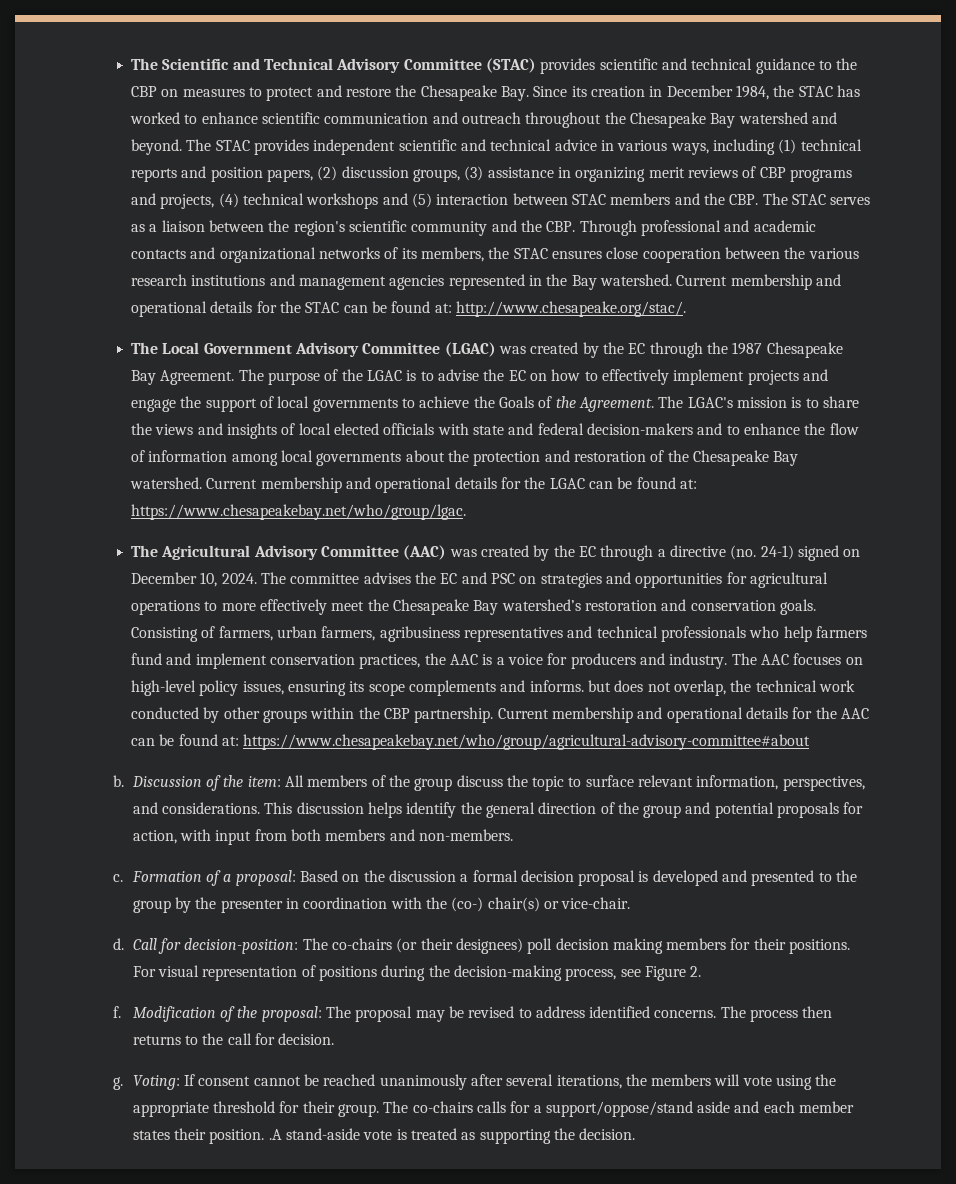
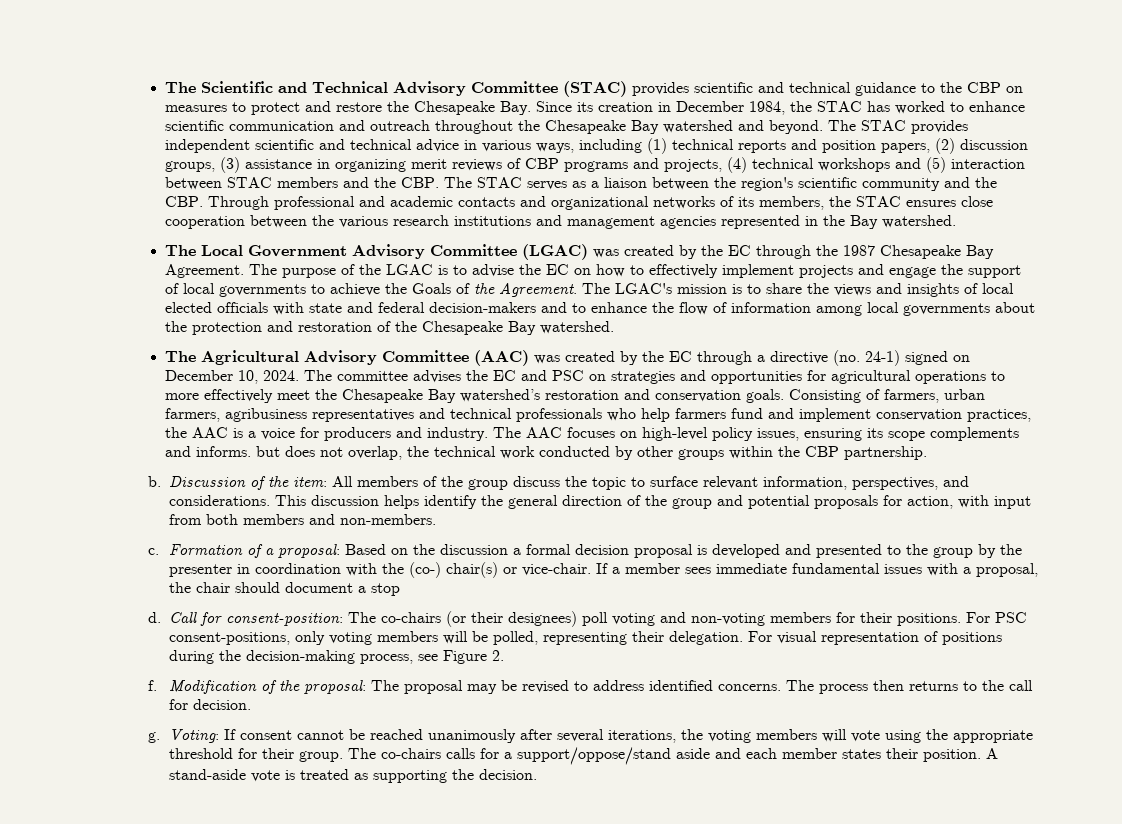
[676,274,841,290] [131,301,686,317] Current membership and operational details for the STAC can be found at: http://www.chesapeake.org/stac/. -> (957, 221) none
[206,477,697,493] [131,504,467,520] Current membership and operational details for the LGAC can be found at: https://www.chesapeakebay.net/who/group/lgac. -> (615, 327) none
[497,707,869,723] [131,734,811,750] Current membership and operational details for the AAC can be found at: https://www.chesapeakebay.net/who/group/agricultural-advisory-committee#about -> (928, 453) none
(631, 903) none -> [595,563,1038,577] [168,582,400,596] If a member sees immediate fundamental issues with a proposal, the chair should document a stop
[184,938,299,954] decision-position: -> [225,613,343,626] consent-position:
[555,938,663,954] decision making -> [611,612,765,626] voting and non-voting
(156, 971) none -> [994,612,1027,623] [168,631,772,645] PSC consent-positions, only voting members will be polled, representing their delegation. For
(647, 1080) none -> [707,730,751,743] voting
[268,1129,282,1140] .A -> [985,748,998,759] A

